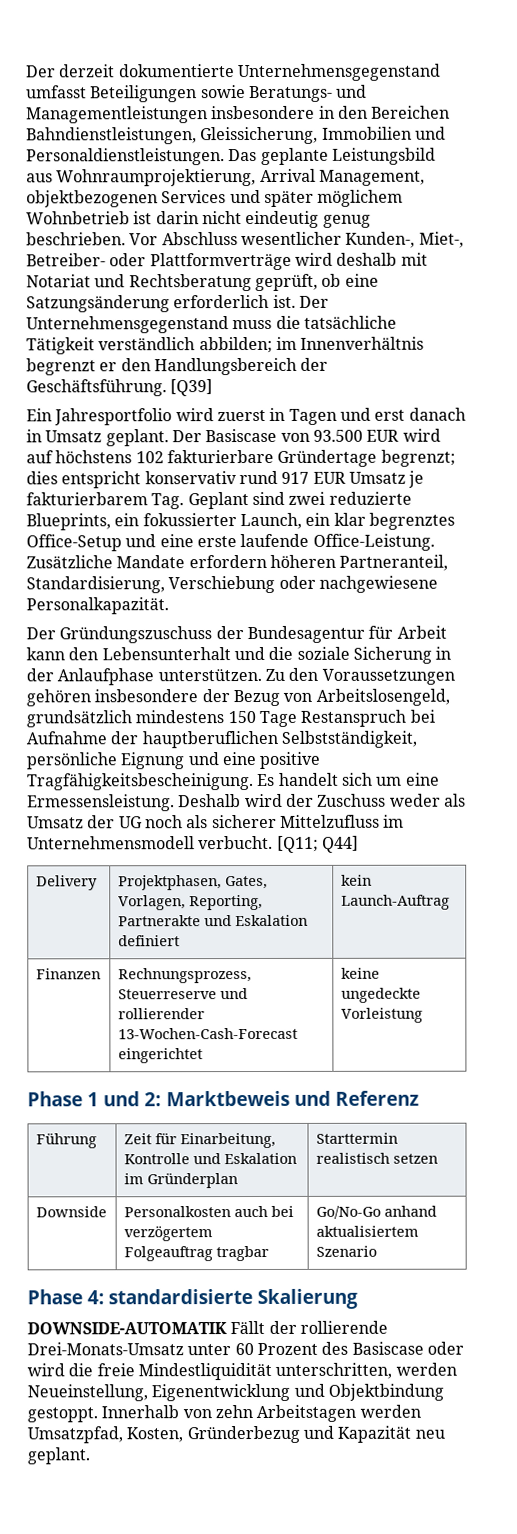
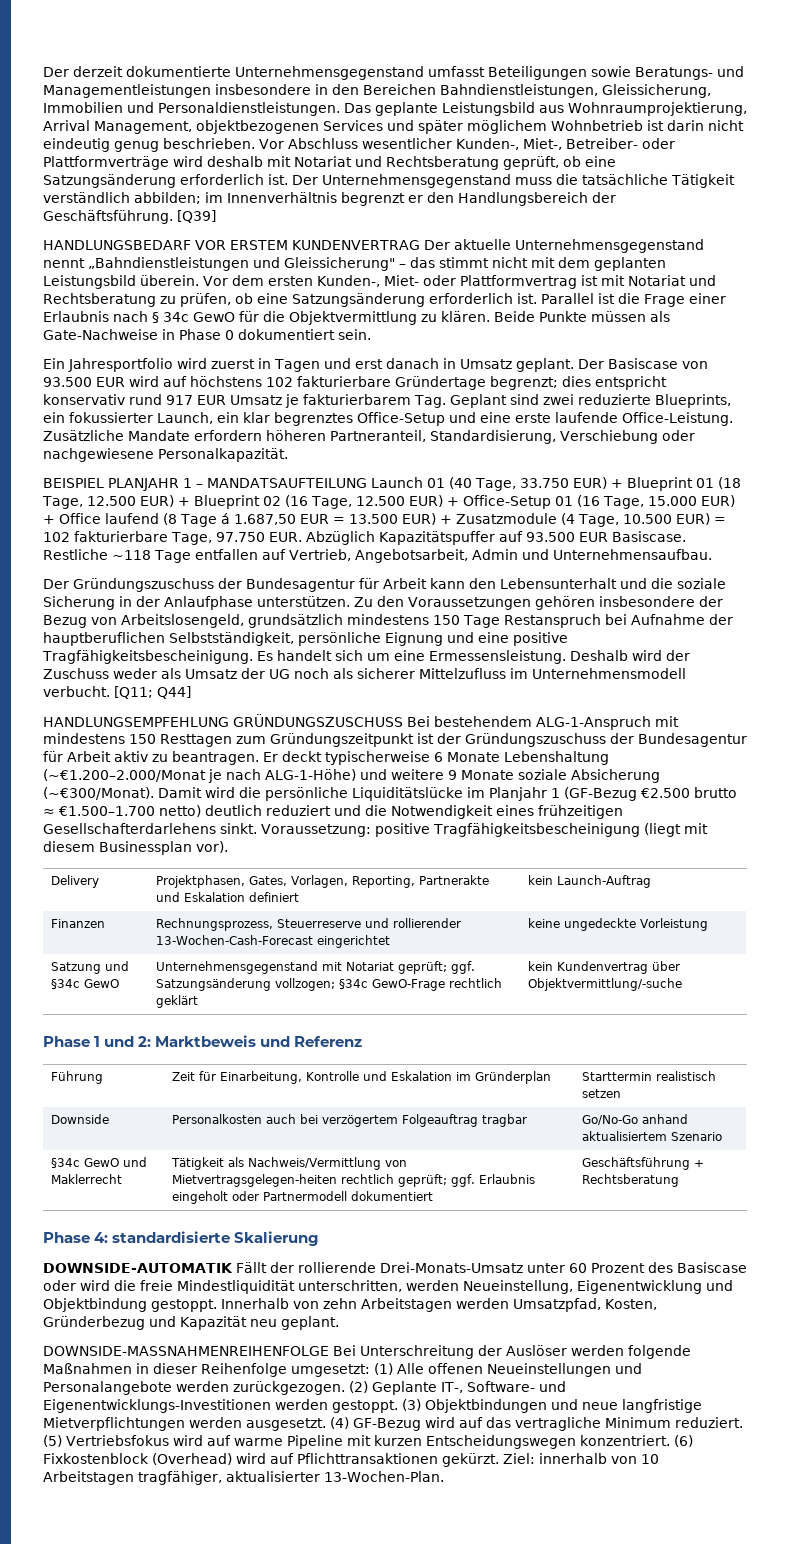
(214, 388) none -> [43,239,704,253] [43,257,666,271] [43,275,716,289] [43,293,726,307] [43,311,670,325] [43,329,371,340] // HANDLUNGSBEDARF VOR ERSTEM KUNDENVERTRAG Der aktuelle Unternehmensgegenstand nennt „Bahndienstleistungen und Gleissicherung" – das stimmt nicht mit dem geplanten Leistungsbild überein. Vor dem ersten Kunden-, Miet- oder Plattformvertrag ist mit Notariat und Rechtsberatung zu prüfen, ob eine Satzungsänderung erforderlich ist. Parallel ist die Frage einer Erlaubnis nach § 34c GewO für die Objektvermittlung zu klären. Beide Punkte müssen als Gate-Nachweise in Phase 0 dokumentiert sein.
(169, 606) none -> [43,477,741,491] [42,495,735,509] [43,513,726,527] [43,531,686,545] [43,549,712,563] // BEISPIEL PLANJAHR 1 – MANDATSAUFTEILUNG Launch 01 (40 Tage, 33.750 EUR) + Blueprint 01 (18 Tage, 12.500 EUR) + Blueprint 02 (16 Tage, 12.500 EUR) + Office-Setup 01 (16 Tage, 15.000 EUR) + Office laufend (8 Tage á 1.687,50 EUR = 13.500 EUR) + Zusatzmodule (4 Tage, 10.500 EUR) = 102 fakturierbare Tage, 97.750 EUR. Abzüglich Kapazitätspuffer auf 93.500 EUR Basiscase. Restliche ~118 Tage entfallen auf Vertrieb, Angebotsarbeit, Admin und Unternehmensaufbau.
(359, 844) none -> [43,714,679,730] [43,733,747,747] [43,751,609,765] [43,769,660,783] [43,787,737,801] [43,805,623,819] [43,823,708,837] [43,841,228,855] // HANDLUNGSEMPFEHLUNG GRÜNDUNGSZUSCHUSS Bei bestehendem ALG-1-Anspruch mit mindestens 150 Resttagen zum Gründungszeitpunkt ist der Gründungszuschuss der Bundesagentur für Arbeit aktiv zu beantragen. Er deckt typischerweise 6 Monate Lebenshaltung (~€1.200–2.000/Monat je nach ALG-1-Höhe) und weitere 9 Monate soziale Absicherung (~€300/Monat). Damit wird die persönliche Liquiditätslücke im Planjahr 1 (GF-Bezug €2.500 brutto ≈ €1.500–1.700 netto) deutlich reduziert und die Notwendigkeit eines frühzeitigen Gesellschafterdarlehens sinkt. Voraussetzung: positive Tragfähigkeitsbescheinigung (liegt mit diesem Businessplan vor).
(423, 1015) none -> [51,961,130,974] [51,979,120,989] [156,961,476,974] [156,978,503,991] [156,995,199,1008] [528,961,681,974] [528,978,683,991] // Satzung und §34c GewO | Unternehmensgegenstand mit Notariat geprüft; ggf. Satzungsänderung vollzogen; §34c GewO-Frage rechtlich geklärt | kein Kundenvertrag über Objektvermittlung/-suche
(377, 1251) none -> [51,1157,148,1168] [51,1174,123,1184] [171,1157,408,1170] [172,1174,536,1187] [172,1191,434,1204] [582,1157,705,1170] [582,1174,680,1187] // §34c GewO und Maklerrecht | Tätigkeit als Nachweis/Vermittlung von Mietvertragsgelegen-heiten rechtlich geprüft; ggf. Erlaubnis eingeholt oder Partnermodell dokumentiert | Geschäftsführung + Rechtsberatung
(90, 1456) none -> [43,1345,691,1359] [43,1363,642,1377] [43,1381,566,1395] [43,1399,702,1413] [43,1417,743,1431] [43,1435,693,1449] [43,1453,659,1467] [43,1471,444,1485] // DOWNSIDE-MASSNAHMENREIHENFOLGE Bei Unterschreitung der Auslöser werden folgende Maßnahmen in dieser Reihenfolge umgesetzt: (1) Alle offenen Neueinstellungen und Personalangebote werden zurückgezogen. (2) Geplante IT-, Software- und Eigenentwicklungs-Investitionen werden gestoppt. (3) Objektbindungen und neue langfristige Mietverpflichtungen werden ausgesetzt. (4) GF-Bezug wird auf das vertragliche Minimum reduziert. (5) Vertriebsfokus wird auf warme Pipeline mit kurzen Entscheidungswegen konzentriert. (6) Fixkostenblock (Overhead) wird auf Pflichttransaktionen gekürzt. Ziel: innerhalb von 10 Arbeitstagen tragfähiger, aktualisierter 13-Wochen-Plan.

